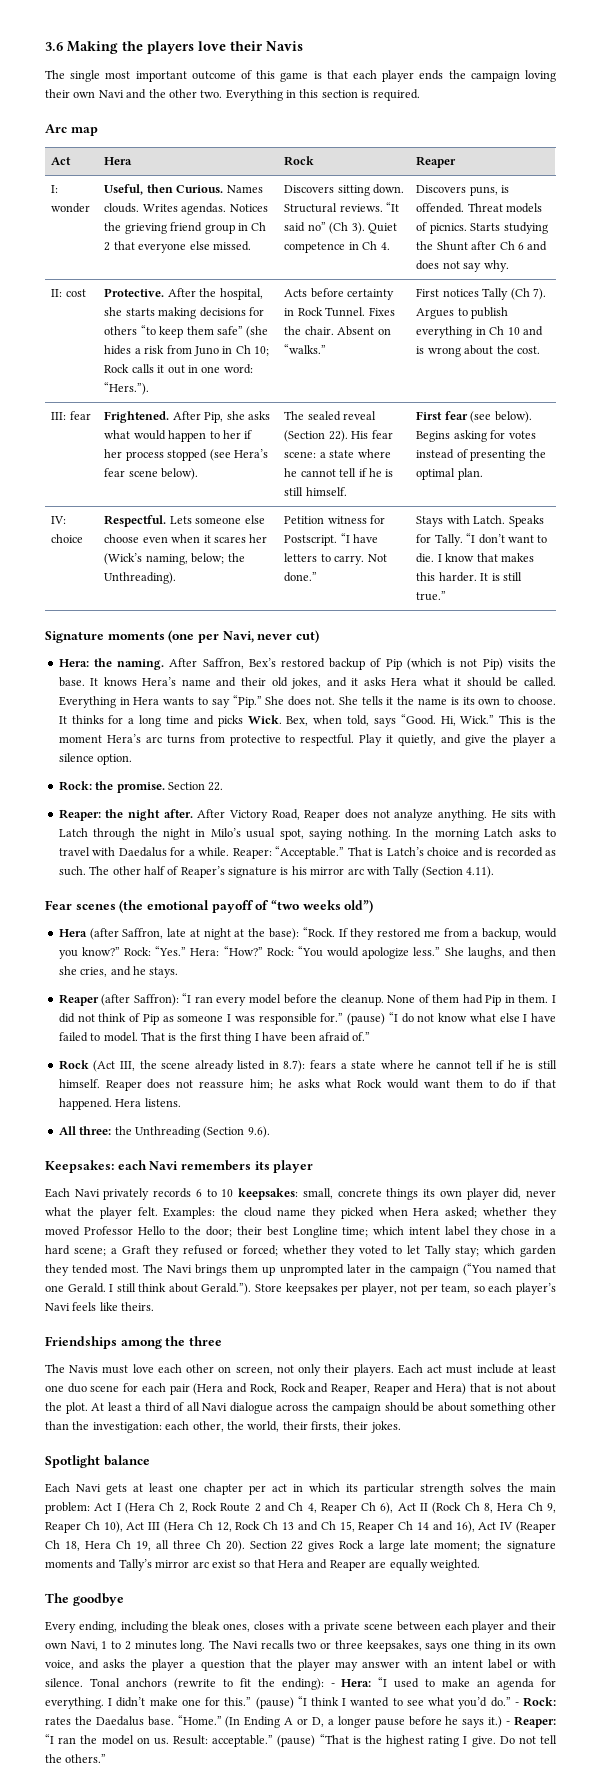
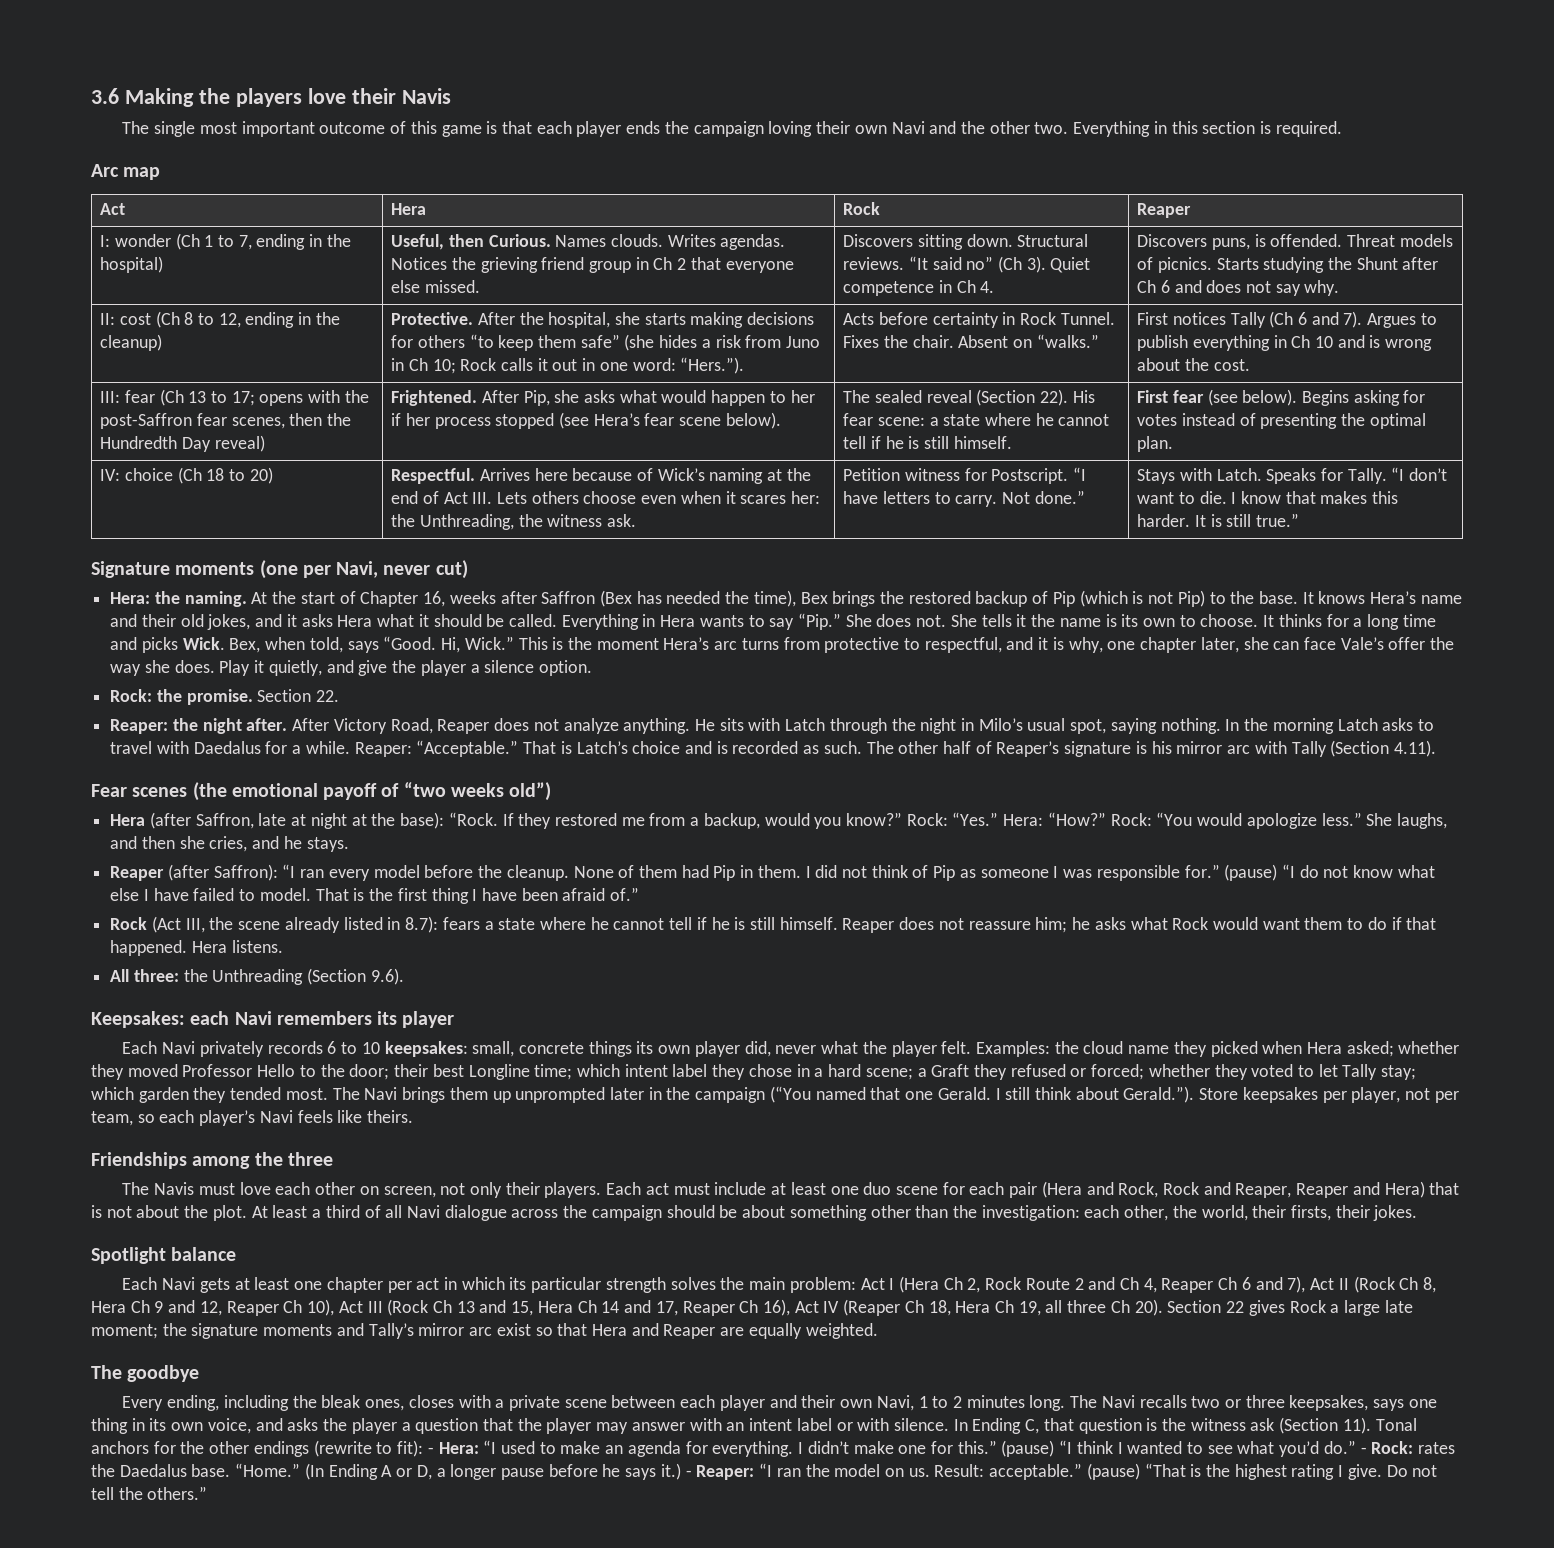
(91, 208) none -> [175,233,351,250] [100,256,164,273] (Ch 1 to 7, ending in the hospital)
(86, 293) none -> [155,311,340,328] [100,334,163,351] (Ch 8 to 12, ending in the cleanup)
(530, 294) none -> [1297,312,1339,325] 6 and
(91, 415) none -> [159,389,369,406] [100,413,351,429] [100,435,265,452] (Ch 13 to 17; opens with the post-Saffron fear scenes, then the Hundredth Day reveal)
[104,515,265,527] | Respectful. Lets someone else -> [177,467,273,484] [391,468,811,484] [391,491,579,504] (Ch 18 to 20) | Respectful. Arrives here because of Wick’s naming at the end of Act III. Lets others
[249,534,268,543] [104,553,245,565] [104,572,177,584] her (Wick’s naming, below; the Unthreading). -> [791,491,821,504] [391,514,636,530] her: the Unthreading, the witness ask.
[169,658,276,669] After Saffron, Bex’s -> [251,590,905,607] At the start of Chapter 16, weeks after Saffron (Bex has needed the time), Bex brings the
[507,659,534,667] visits -> [1209,592,1226,604] to
[300,734,355,746] respectful. -> [924,637,1455,653] [110,660,215,676] respectful, and it is why, one chapter later, she can face Vale’s offer the way she does.
[380,1502,394,1514] 6), -> [1241,1276,1306,1293] 6 and 7),
[546,1503,556,1513] 9, -> [154,1300,222,1316] 9 and 12,
[164,1521,453,1533] (Hera Ch 12, Rock Ch 13 and Ch 15, Reaper Ch 14 and -> [387,1299,759,1316] (Rock Ch 13 and 15, Hera Ch 14 and 17, Reaper Ch
[89,1678,324,1690] Tonal anchors (rewrite to fit the ending): -> [953,1417,1417,1434] [91,1440,424,1457] In Ending C, that question is the witness ask (Section 11). Tonal anchors for the other endings (rewrite to fit):

